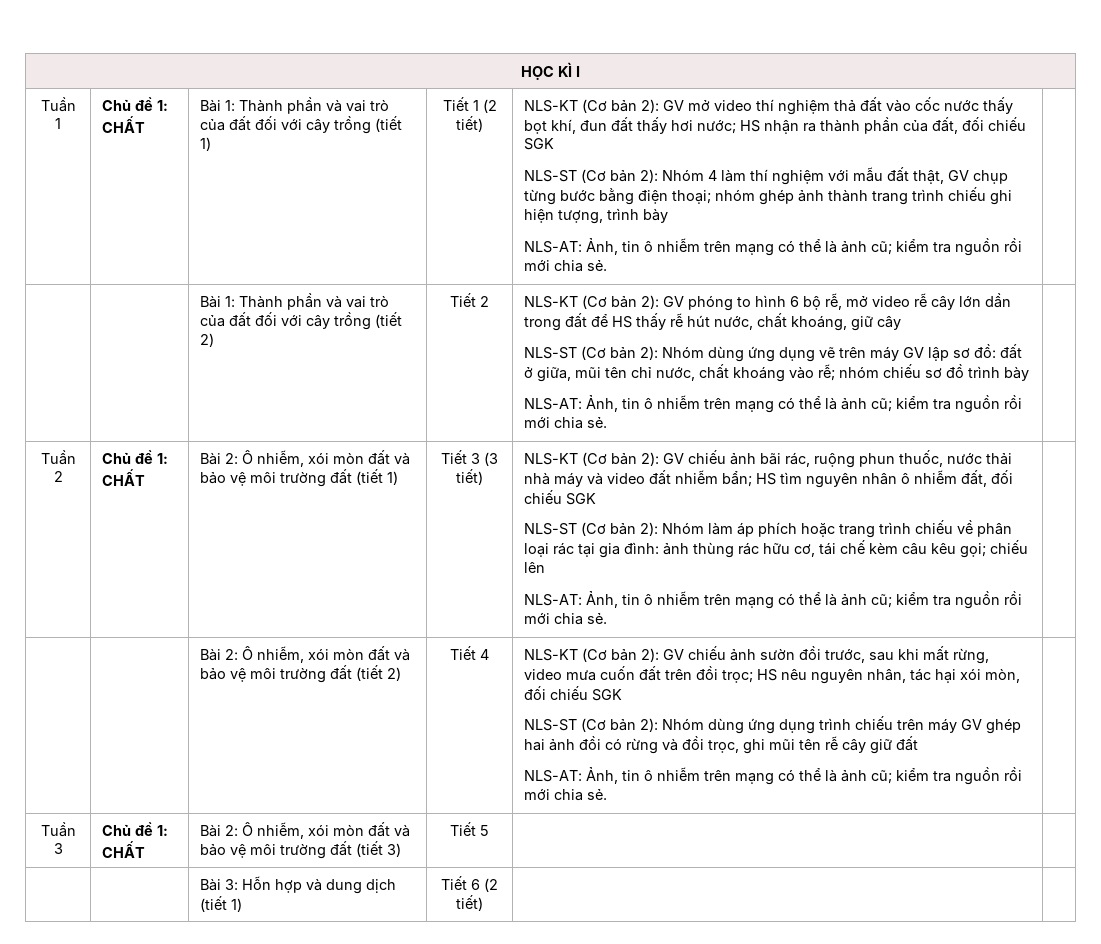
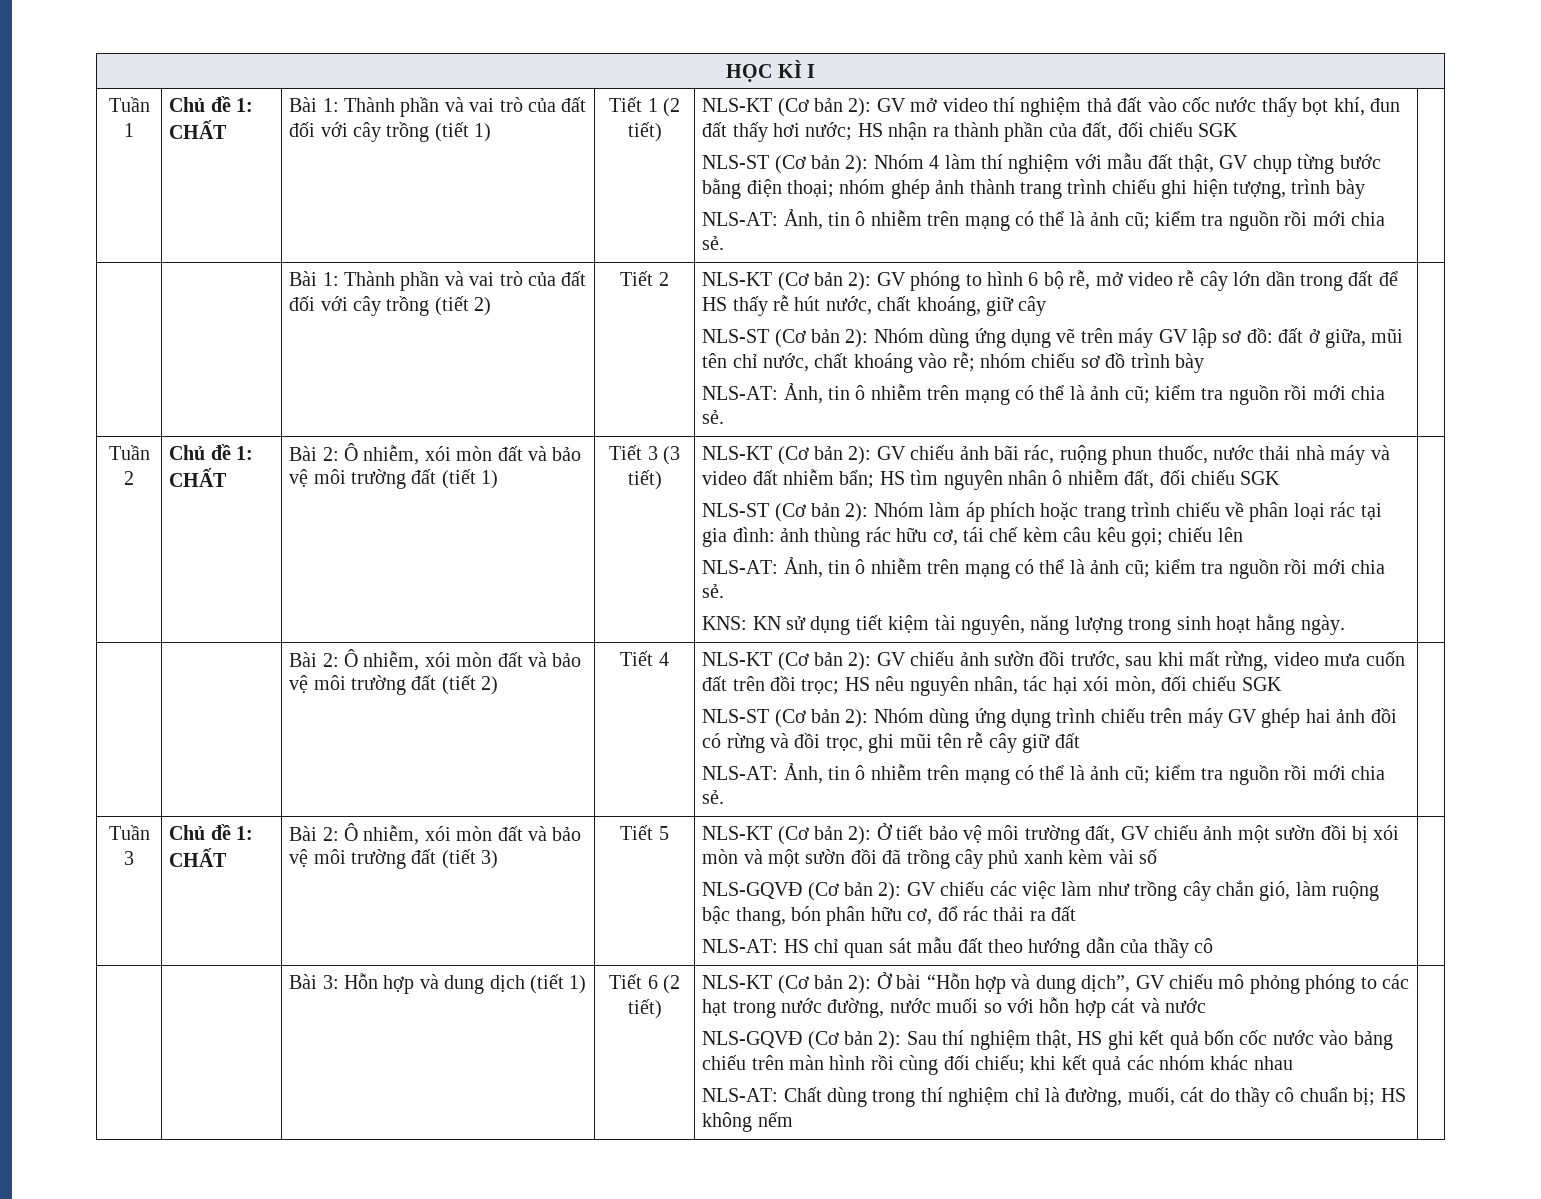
(608, 618) none -> [702,614,1345,635] // KNS: KN sử dụng tiết kiệm tài nguyên, năng lượng trong sinh hoạt hằng ngày.
(489, 830) none -> [702,823,1400,845] [702,849,1157,869] [702,880,1380,901] [702,906,1077,926] [702,937,1213,958] NLS-KT (Cơ bản 2): Ở tiết bảo vệ môi trường đất, GV chiếu ảnh một sườn đồi bị xói mòn và một sườn đồi đã trồng cây phủ xanh kèm vài số // NLS-GQVĐ (Cơ bản 2): GV chiếu các việc làm như trồng cây chắn gió, làm ruộng bậc thang, bón phân hữu cơ, đổ rác thải ra đất // NLS-AT: HS chỉ quan sát mẫu đất theo hướng dẫn của thầy cô
(483, 903) none -> [702,972,1409,994] [702,997,1206,1018] [702,1030,1393,1050] [702,1055,1293,1075] [702,1087,1406,1107] [702,1112,793,1132] NLS-KT (Cơ bản 2): Ở bài “Hỗn hợp và dung dịch”, GV chiếu mô phỏng phóng to các hạt trong nước đường, nước muối so với hỗn hợp cát và nước // NLS-GQVĐ (Cơ bản 2): Sau thí nghiệm thật, HS ghi kết quả bốn cốc nước vào bảng chiếu trên màn hình rồi cùng đối chiếu; khi kết quả các nhóm khác nhau // NLS-AT: Chất dùng trong thí nghiệm chỉ là đường, muối, cát do thầy cô chuẩn bị; HS không nếm

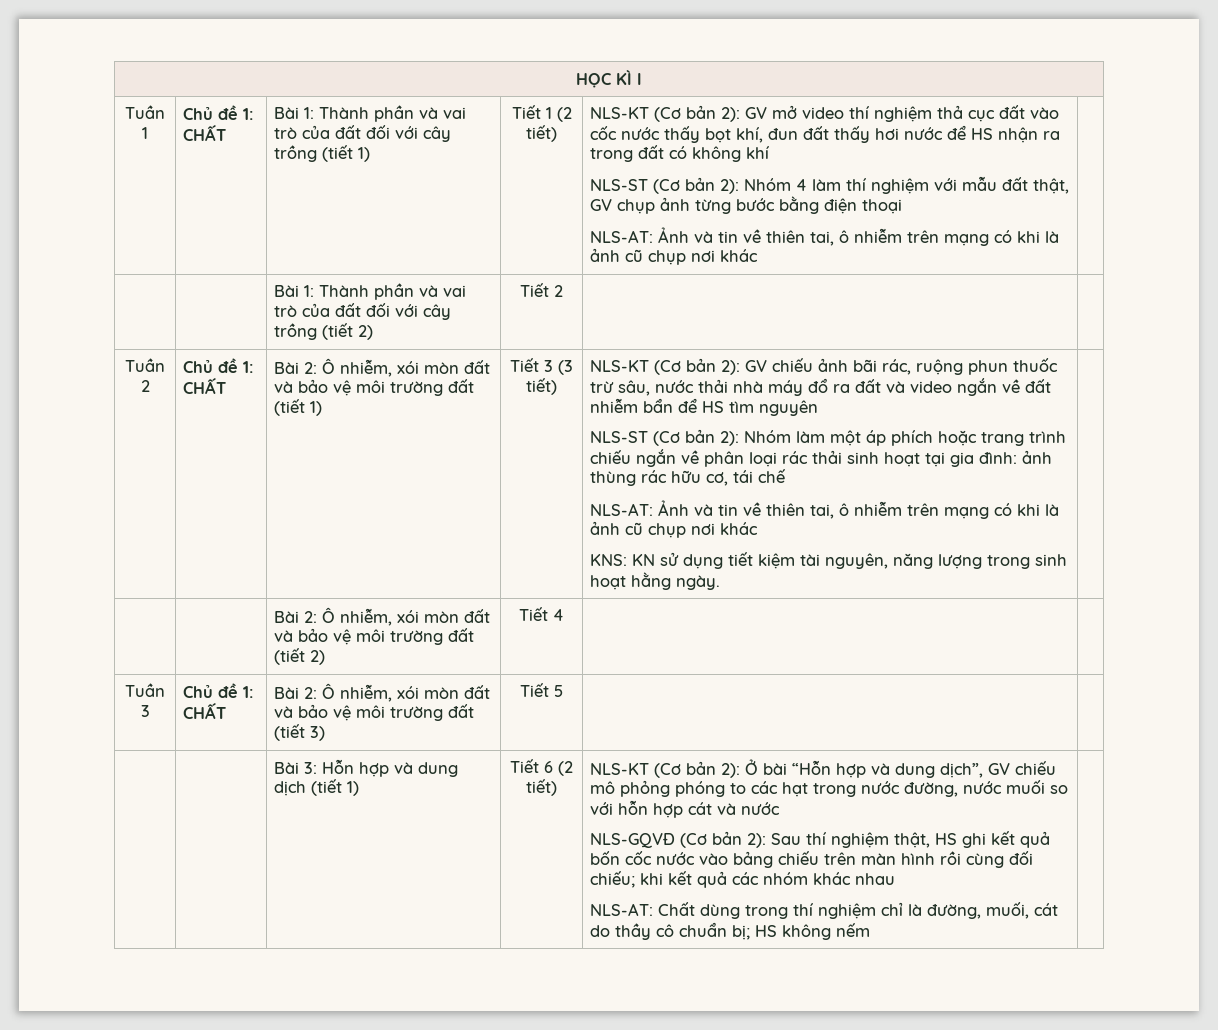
(1112, 105) none -> [968,110,996,122] cục
[805,122,853,141] nước; -> [904,125,967,140] nước để
[953,122,1239,142] thành phần của đất, đối chiếu SGK -> [590,145,770,162] trong đất có không khí
(1292, 164) none -> [660,197,691,211] ảnh
[786,179,1365,199] [702,209,1385,231] [702,236,725,250] thoại; nhóm ghép ảnh thành trang trình chiếu ghi hiện tượng, trình bày // NLS-AT: Ảnh, tin ô nhiễm trên mạng có thể là ảnh cũ; kiểm tra nguồn rồi mới chia sẻ. -> [862,199,903,214] [590,227,1060,246] [590,248,759,265] thoại // NLS-AT: Ảnh và tin về thiên tai, ô nhiễm trên mạng có khi là ảnh cũ chụp nơi khác
[702,270,1398,291] [702,295,1047,316] [702,328,1404,348] [702,352,1204,373] [702,383,1385,405] [702,410,725,424] NLS-KT (Cơ bản 2): GV phóng to hình 6 bộ rễ, mở video rễ cây lớn dần trong đất để HS thấy rễ hút nước, chất khoáng, giữ cây // NLS-ST (Cơ bản 2): Nhóm dùng ứng dụng vẽ trên máy GV lập sơ đồ: đất ở giữa, mũi tên chỉ nước, chất khoáng vào rễ; nhóm chiếu sơ đồ trình bày // NLS-AT: Ảnh, tin ô nhiễm trên mạng có thể là ảnh cũ; kiểm tra nguồn rồi mới chia sẻ. -> (563, 291) none
[1157,445,1208,464] thuốc, -> [1013,358,1059,372] [590,380,651,396] thuốc trừ sâu,
[1370,445,1390,460] [702,469,1281,490] và video đất nhiễm bẩn; HS tìm nguyên nhân ô nhiễm đất, đối chiếu SGK -> [808,378,1052,396] [590,398,819,416] đổ ra đất và video ngắn về đất nhiễm bẩn để HS tìm nguyên
(961, 509) none -> [830,430,862,446] một
(1220, 509) none -> [636,449,677,467] ngắn
(1356, 509) none -> [812,450,921,467] thải sinh hoạt
[1022,527,1243,547] [702,557,1385,579] [702,584,725,598] kèm câu kêu gọi; chiếu lên // NLS-AT: Ảnh, tin ô nhiễm trên mạng có thể là ảnh cũ; kiểm tra nguồn rồi mới chia sẻ. -> [590,500,1060,519] [590,521,759,538] // NLS-AT: Ảnh và tin về thiên tai, ô nhiễm trên mạng có khi là ảnh cũ chụp nơi khác
[702,651,1405,671] [702,676,1282,696] [702,708,1397,728] [702,732,1080,753] [702,763,1385,785] [702,790,725,804] NLS-KT (Cơ bản 2): GV chiếu ảnh sườn đồi trước, sau khi mất rừng, video mưa cuốn đất trên đồi trọc; HS nêu nguyên nhân, tác hại xói mòn, đối chiếu SGK // NLS-ST (Cơ bản 2): Nhóm dùng ứng dụng trình chiếu trên máy GV ghép hai ảnh đồi có rừng và đồi trọc, ghi mũi tên rễ cây giữ đất // NLS-AT: Ảnh, tin ô nhiễm trên mạng có thể là ảnh cũ; kiểm tra nguồn rồi mới chia sẻ. -> (564, 615) none
[702,823,1400,845] [702,849,1157,869] [702,880,1380,901] [702,906,1077,926] [702,937,1213,958] NLS-KT (Cơ bản 2): Ở tiết bảo vệ môi trường đất, GV chiếu ảnh một sườn đồi bị xói mòn và một sườn đồi đã trồng cây phủ xanh kèm vài số // NLS-GQVĐ (Cơ bản 2): GV chiếu các việc làm như trồng cây chắn gió, làm ruộng bậc thang, bón phân hữu cơ, đổ rác thải ra đất // NLS-AT: HS chỉ quan sát mẫu đất theo hướng dẫn của thầy cô -> (563, 691) none

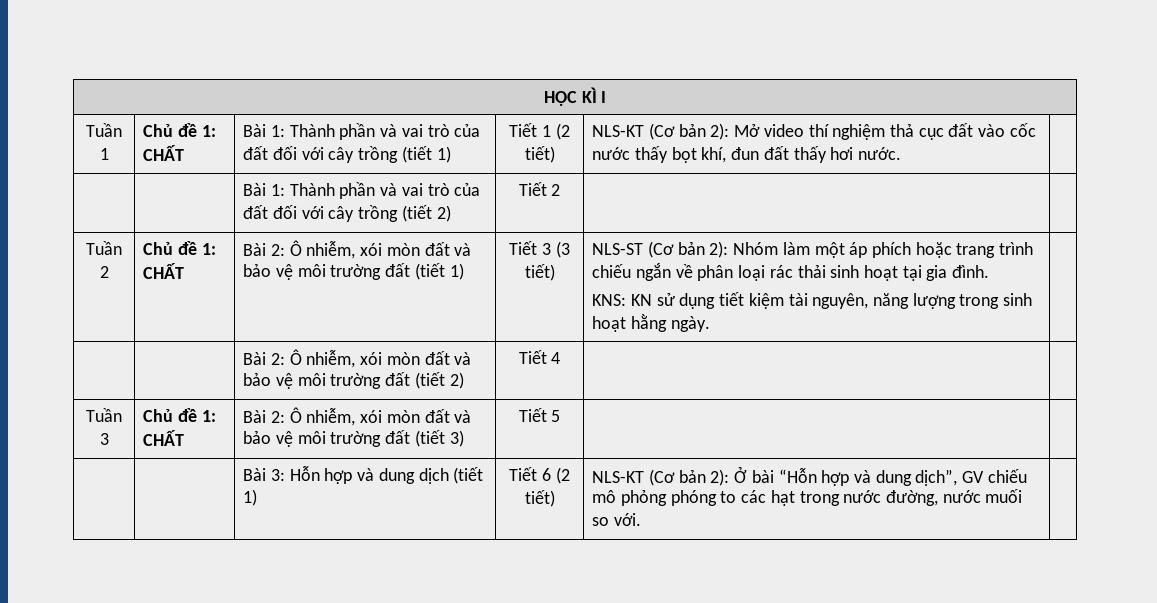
[745,105,798,119] GV mở -> [734,124,761,137] Mở
[904,125,1061,143] [590,145,770,162] [590,176,1070,194] [590,196,903,214] [590,227,1060,246] [590,248,759,265] nước để HS nhận ra trong đất có không khí // NLS-ST (Cơ bản 2): Nhóm 4 làm thí nghiệm với mẫu đất thật, GV chụp ảnh từng bước bằng điện thoại // NLS-AT: Ảnh và tin về thiên tai, ô nhiễm trên mạng có khi là ảnh cũ chụp nơi khác -> [857,147,901,160] nước.
[590,358,1059,375] [590,378,1052,396] [590,398,819,416] NLS-KT (Cơ bản 2): GV chiếu ảnh bãi rác, ruộng phun thuốc trừ sâu, nước thải nhà máy đổ ra đất và video ngắn về đất nhiễm bẩn để HS tìm nguyên // -> (555, 272) none
[979,450,1053,464] [590,469,786,486] [590,500,1060,519] [590,521,759,538] đình: ảnh thùng rác hữu cơ, tái chế // NLS-AT: Ảnh và tin về thiên tai, ô nhiễm trên mạng có khi là ảnh cũ chụp nơi khác -> [952,265,990,278] đình.
[590,800,781,818] [590,831,1051,848] [590,851,1034,868] [590,871,896,888] [590,902,1059,919] [590,922,871,940] với hỗn hợp cát và nước // NLS-GQVĐ (Cơ bản 2): Sau thí nghiệm thật, HS ghi kết quả bốn cốc nước vào bảng chiếu trên màn hình rồi cùng đối chiếu; khi kết quả các nhóm khác nhau // NLS-AT: Chất dùng trong thí nghiệm chỉ là đường, muối, cát do thầy cô chuẩn bị; HS không nếm -> [613,513,641,526] với.

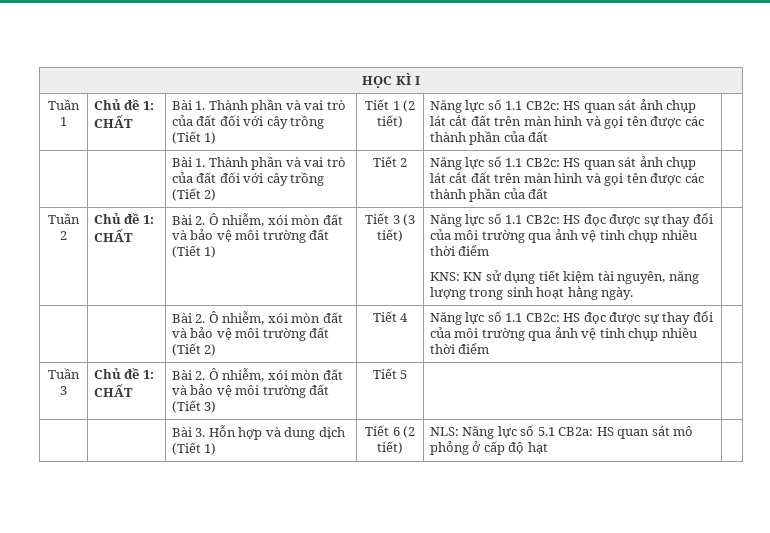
[270,125,285,137] 1: -> [195,101,206,110] 1.
[401,146,432,163] (tiết -> [171,131,201,144] (Tiết
[592,123,1036,140] [592,146,901,163] [243,183,285,196] NLS-KT (Cơ bản 2): Mở video thí nghiệm thả cục đất vào cốc nước thấy bọt khí, đun đất thấy hơi nước. | // | | Bài 1: -> [429,99,697,113] [429,115,704,129] [429,131,549,145] [171,157,206,167] Năng lực số 1.1 CB2c: HS quan sát ảnh chụp lát cắt đất trên màn hình và gọi tên được các thành phần của đất | // | | Bài 1.
[401,205,432,222] (tiết -> [171,188,201,201] (Tiết
(561, 190) none -> [429,156,697,170] [429,172,704,186] [429,188,549,202] Năng lực số 1.1 CB2c: HS quan sát ảnh chụp lát cắt đất trên màn hình và gọi tên được các thành phần của đất
[270,244,285,256] 2: -> [195,216,206,225] 2.
[414,263,445,280] (tiết -> [171,245,201,258] (Tiết
[592,241,1034,258] [592,263,990,281] NLS-ST (Cơ bản 2): Nhóm làm một áp phích hoặc trang trình chiếu ngắn về phân loại rác thải sinh hoạt tại gia đình. -> [429,213,713,227] [429,229,697,243] [429,245,490,256] Năng lực số 1.1 CB2c: HS đọc được sự thay đổi của môi trường qua ảnh vệ tinh chụp nhiều thời điểm
[270,353,285,365] 2: -> [195,314,206,323] 2.
[414,372,445,389] (tiết -> [171,343,201,356] (Tiết
(561, 358) none -> [429,311,713,325] [429,327,697,341] [429,343,490,354] Năng lực số 1.1 CB2c: HS đọc được sự thay đổi của môi trường qua ảnh vệ tinh chụp nhiều thời điểm
[270,411,285,423] 2: -> [195,371,206,380] 2.
[414,430,445,447] (tiết -> [171,400,201,413] (Tiết
[270,469,285,481] 3: -> [195,428,206,437] 3.
[453,467,484,484] (tiết -> [171,442,201,455] (Tiết
[592,466,1027,486] [592,489,1023,506] [592,513,641,526] NLS-KT (Cơ bản 2): Ở bài “Hỗn hợp và dung dịch”, GV chiếu mô phỏng phóng to các hạt trong nước đường, nước muối so với. -> [429,425,694,439] [429,441,548,455] NLS: Năng lực số 5.1 CB2a: HS quan sát mô phỏng ở cấp độ hạt

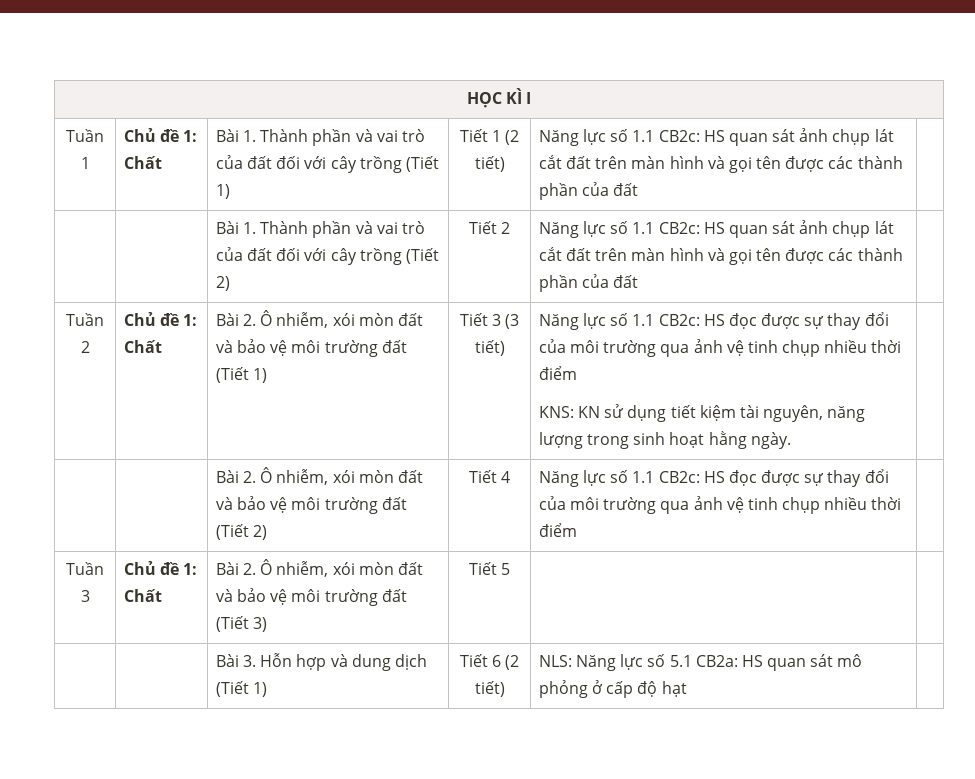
[93,115,133,128] CHẤT -> [123,156,162,169] Chất
[93,229,133,242] CHẤT -> [123,340,162,353] Chất
[93,384,133,397] CHẤT -> [123,589,162,602] Chất

